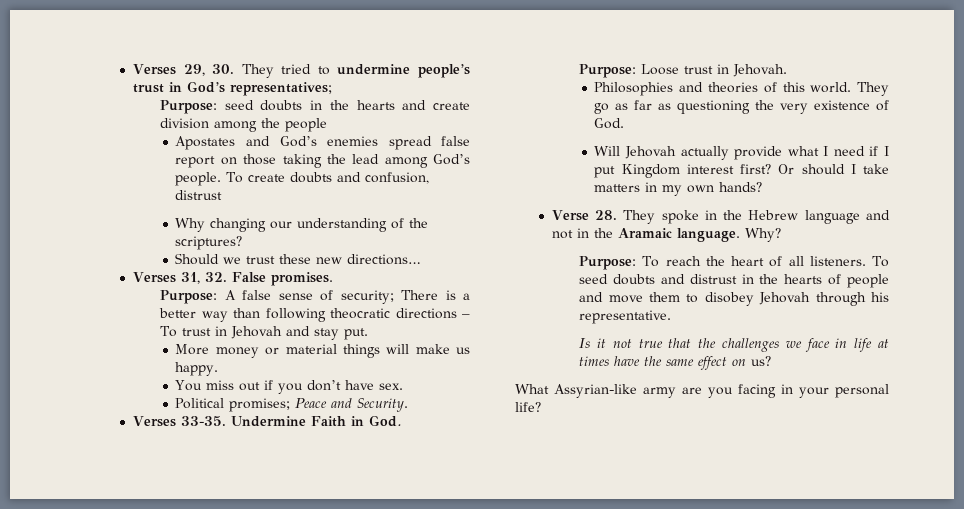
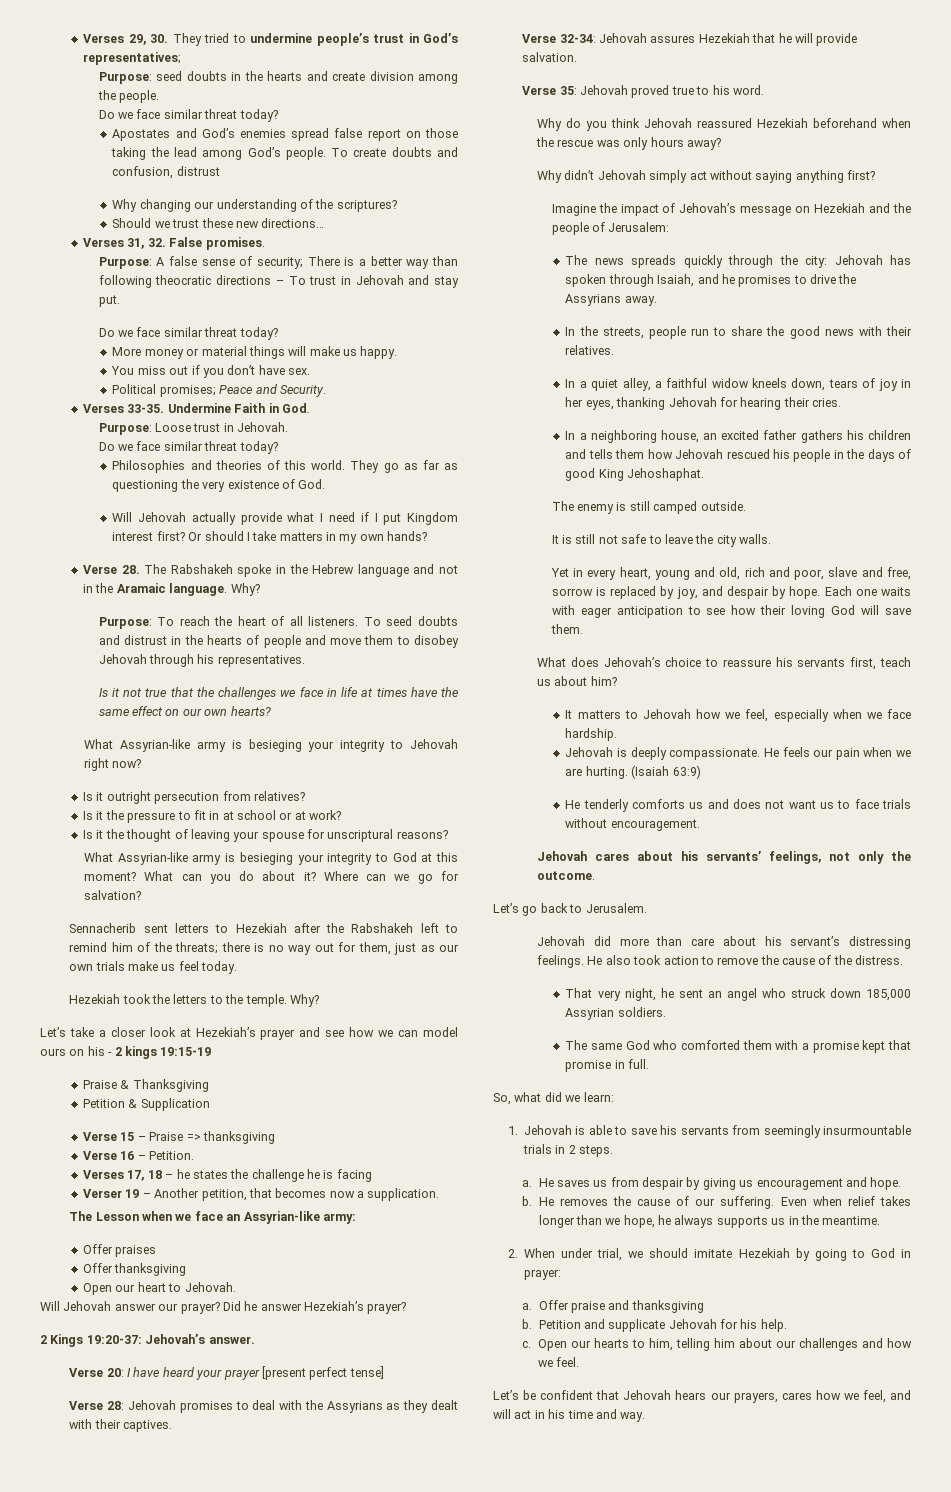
[285,118,328,132] people -> [119,90,160,103] [98,109,278,122] people. // Do we face similar threat today?
(369, 334) none -> [98,327,278,340] // Do we face similar threat today?
(788, 70) none -> [98,441,278,454] // Do we face similar threat today?
[623,210,656,224] They -> [144,564,233,574] The Rabshakeh
[579,310,672,324] representative. -> [217,655,305,667] representatives.
[751,356,772,366] [515,384,889,398] [515,402,542,412] us? // What Assyrian-like army are you facing in your personal life? -> [182,706,271,716] [84,739,458,752] [84,758,142,771] [83,791,305,804] [83,810,342,823] [83,829,448,842] [84,852,459,865] [84,871,460,884] [84,890,142,900] [69,923,459,933] [69,942,460,955] [69,961,238,974] [69,994,319,1007] [40,1027,458,1040] [40,1046,212,1059] [83,1079,209,1092] [83,1098,210,1111] [83,1131,275,1144] [83,1151,195,1160] [83,1169,372,1182] [83,1188,440,1201] [69,1211,356,1224] [83,1244,157,1257] [83,1263,187,1276] [83,1282,236,1295] [40,1301,407,1314] [40,1334,255,1347] [69,1366,384,1380] [69,1400,459,1413] [69,1419,173,1432] [522,33,858,46] [522,52,578,62] [522,85,764,98] [537,118,911,131] [536,137,721,150] [537,170,876,183] [551,203,912,216] [551,222,670,235] [565,255,911,268] [565,274,857,287] [565,294,657,306] [565,326,912,339] [565,345,615,355] [565,378,911,391] [565,397,842,410] [565,430,911,443] [565,449,912,462] [565,468,705,481] [551,501,746,514] [551,534,772,547] [550,567,911,580] [551,586,911,599] [551,605,911,618] [550,624,583,634] [537,657,911,670] [537,676,617,686] [565,709,911,722] [565,728,618,741] [565,747,911,760] [565,765,701,779] [565,799,911,812] [565,818,700,831] [537,851,911,864] [537,871,596,880] [493,903,647,916] [537,936,911,949] [537,955,904,968] [565,988,911,1001] [565,1007,666,1020] [565,1040,911,1053] [565,1059,650,1072] [493,1092,614,1105] [507,1125,911,1138] [522,1144,614,1157] [522,1177,902,1190] [522,1196,911,1209] [538,1215,881,1228] [507,1248,911,1261] [523,1269,561,1280] [522,1300,704,1313] [522,1319,787,1332] [522,1338,913,1351] [537,1357,579,1367] [493,1390,911,1403] [493,1409,646,1422] our own hearts? // What Assyrian-like army is besieging your integrity to Jehovah right now? // Is it outright persecution from relatives? // Is it the pressure to fit in at school or at work? // Is it the thought of leaving your spouse for unscriptural reasons? // What Assyrian-like army is besieging your integrity to God at this moment? What can you do about it? Where can we go for salvation? // Sennacherib sent letters to Hezekiah after the Rabshakeh left to remind him of the threats; there is no way out for them, just as our own trials make us feel today. // Hezekiah took the letters to the temple. Why? // Let’s take a closer look at Hezekiah’s prayer and see how we can model ours on his - 2 kings 19:15-19 // Praise & Thanksgiving // Petition & Supplication // Verse 15 – Praise => thanksgiving // Verse 16 – Petition. // Verses 17, 18 – he states the challenge he is facing // Verser 19 – Another petition, that becomes now a supplication. // The Lesson when we face an Assyrian-like army: // Offer praises // Offer thanksgiving // Open our heart to Jehovah. // Will Jehovah answer our prayer? Did he answer Hezekiah’s prayer? // 2 Kings 19:20-37: Jehovah’s answer. // Verse 20: I have heard your prayer [present perfect tense] // Verse 28: Jehovah promises to deal with the Assyrians as they dealt with their captives. // Verse 32-34: Jehovah assures Hezekiah that he will provide salvation. // Verse 35: Jehovah proved true to his word. // Why do you think Jehovah reassured Hezekiah beforehand when the rescue was only hours away? // Why didn’t Jehovah simply act without saying anything first? // Imagine the impact of Jehovah’s message on Hezekiah and the people of Jerusalem: // The news spreads quickly through the city: Jehovah has spoken through Isaiah, and he promises to drive the Assyrians away. // In the streets, people run to share the good news with their relatives. // In a quiet alley, a faithful widow kneels down, tears of joy in her eyes, thanking Jehovah for hearing their cries. // In a neighboring house, an excited father gathers his children and tells them how Jehovah rescued his people in the days of good King Jehoshaphat. // The enemy is still camped outside. // It is still not safe to leave the city walls. // Yet in every heart, young and old, rich and poor, slave and free, sorrow is replaced by joy, and despair by hope. Each one waits with eager anticipation to see how their loving God will save them. // What does Jehovah’s choice to reassure his servants first, teach us about him? // It matters to Jehovah how we feel, especially when we face hardship. // Jehovah is deeply compassionate. He feels our pain when we are hurting. (Isaiah 63:9) // He tenderly comforts us and does not want us to face trials without encouragement. // Jehovah cares about his servants’ feelings, not only the outcome. // Let’s go back to Jerusalem. // Jehovah did more than care about his servant’s distressing feelings. He also took action to remove the cause of the distress. // That very night, he sent an angel who struck down 185,000 Assyrian soldiers. // The same God who comforted them with a promise kept that promise in full. // So, what did we learn: // 1. Jehovah is able to save his servants from seemingly insurmountable trials in 2 steps. // a. He saves us from despair by giving us encouragement and hope. // b. He removes the cause of our suffering. Even when relief takes longer than we hope, he always supports us in the meantime. // 2. When under trial, we should imitate Hezekiah by going to God in prayer: // a. Offer praise and thanksgiving // b. Petition and supplicate Jehovah for his help. // c. Open our hearts to him, telling him about our challenges and how we feel. // Let’s be confident that Jehovah hears our prayers, cares how we feel, and will act in his time and way.

